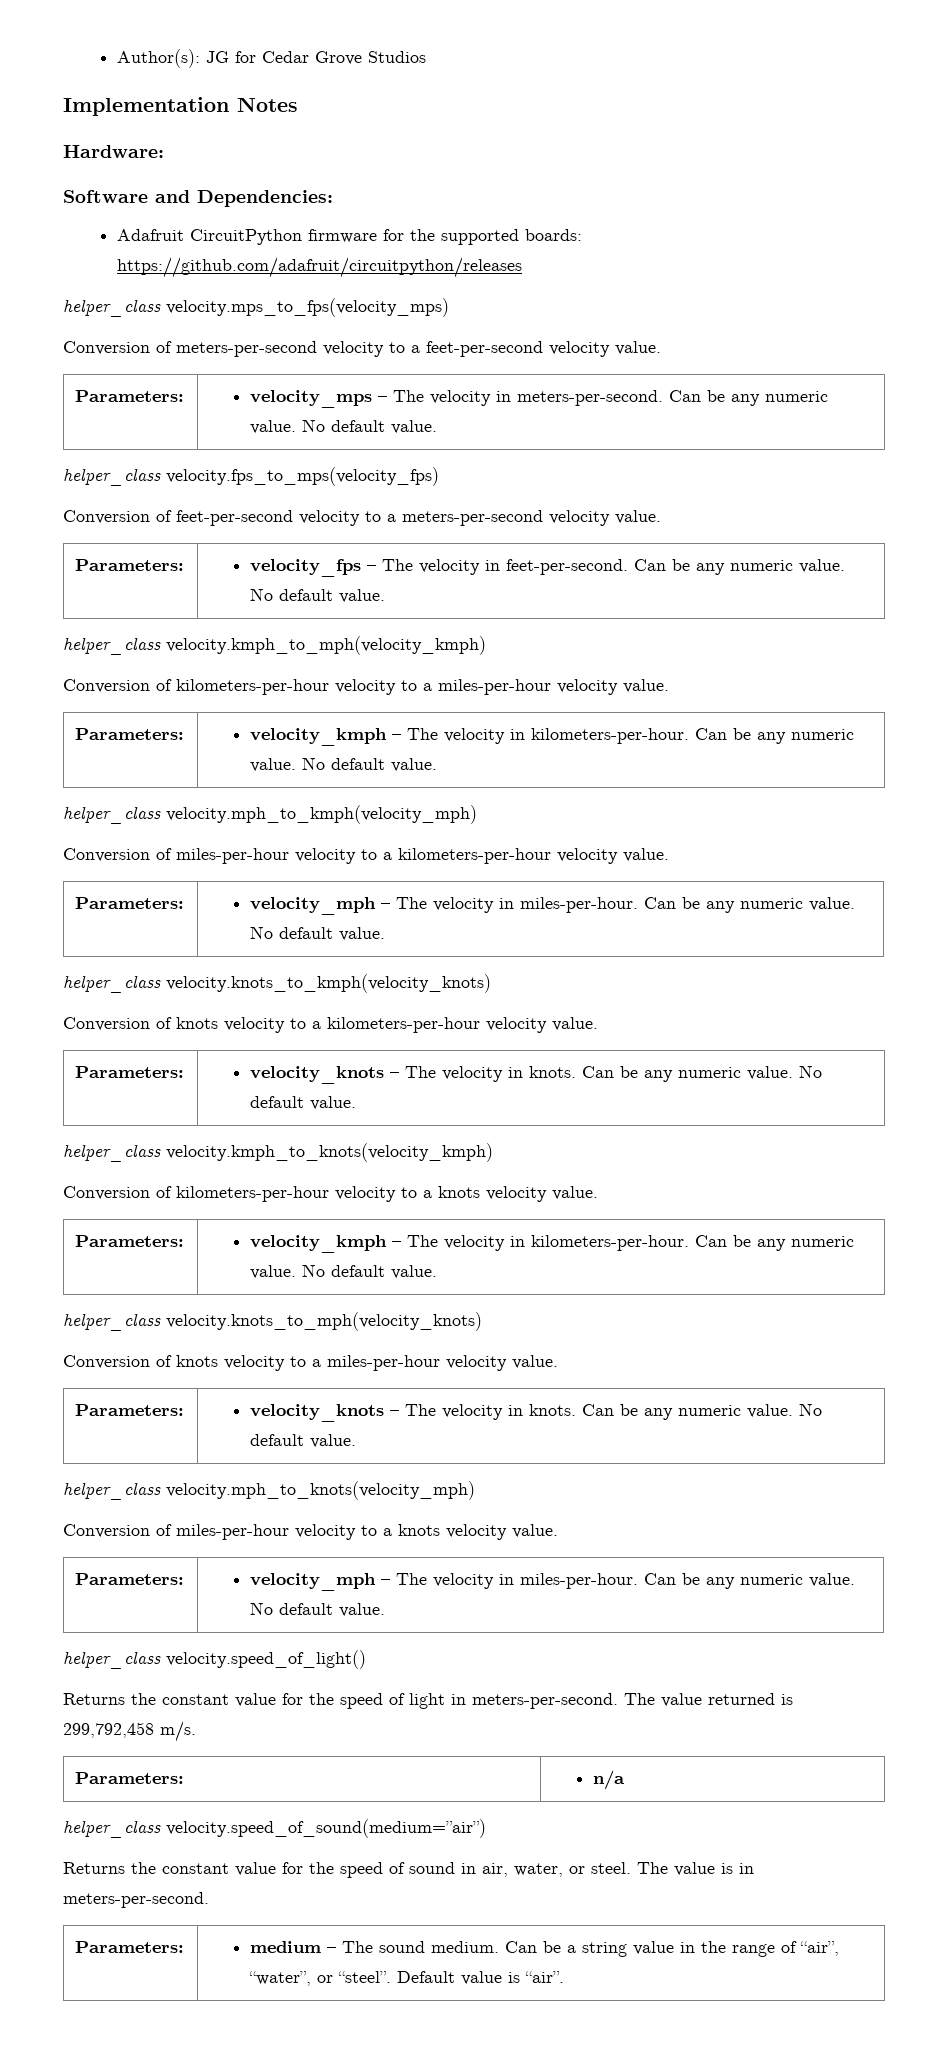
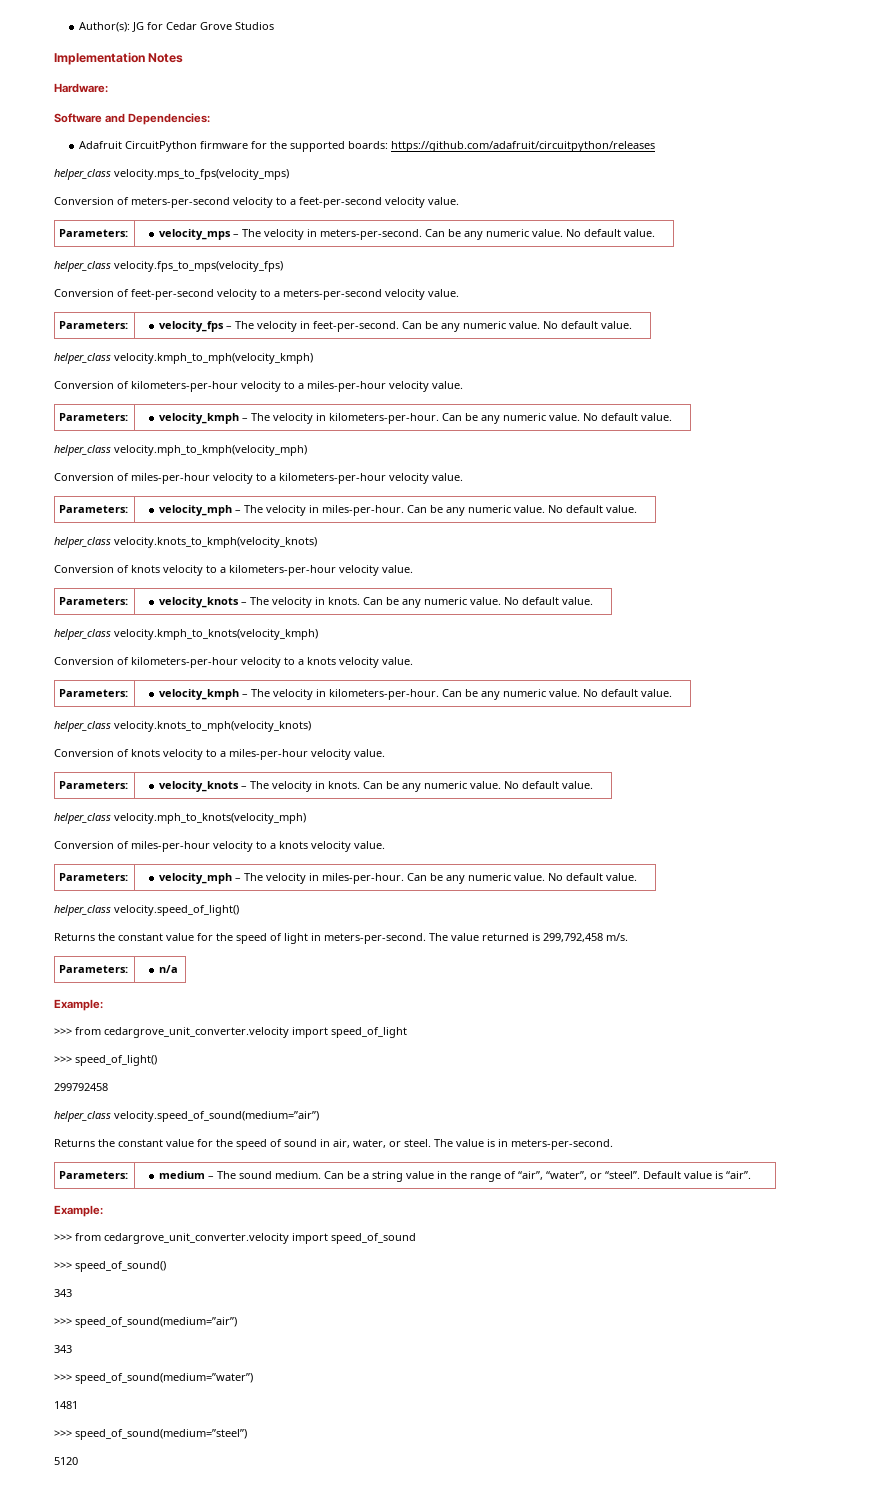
(625, 1780) none -> [54,999,103,1011] [54,1027,407,1038] [54,1055,157,1066] [54,1083,108,1091] // Example: // >>> from cedargrove_unit_converter.velocity import speed_of_light // >>> speed_of_light() // 299792458
(564, 1977) none -> [54,1205,103,1217] [54,1233,416,1244] [54,1261,166,1272] [54,1289,72,1297] [54,1317,237,1328] [54,1345,72,1353] [54,1373,253,1384] [54,1401,78,1409] [54,1429,247,1440] [54,1457,78,1465] // Example: // >>> from cedargrove_unit_converter.velocity import speed_of_sound // >>> speed_of_sound() // 343 // >>> speed_of_sound(medium=”air”) // 343 // >>> speed_of_sound(medium=”water”) // 1481 // >>> speed_of_sound(medium=”steel”) // 5120

